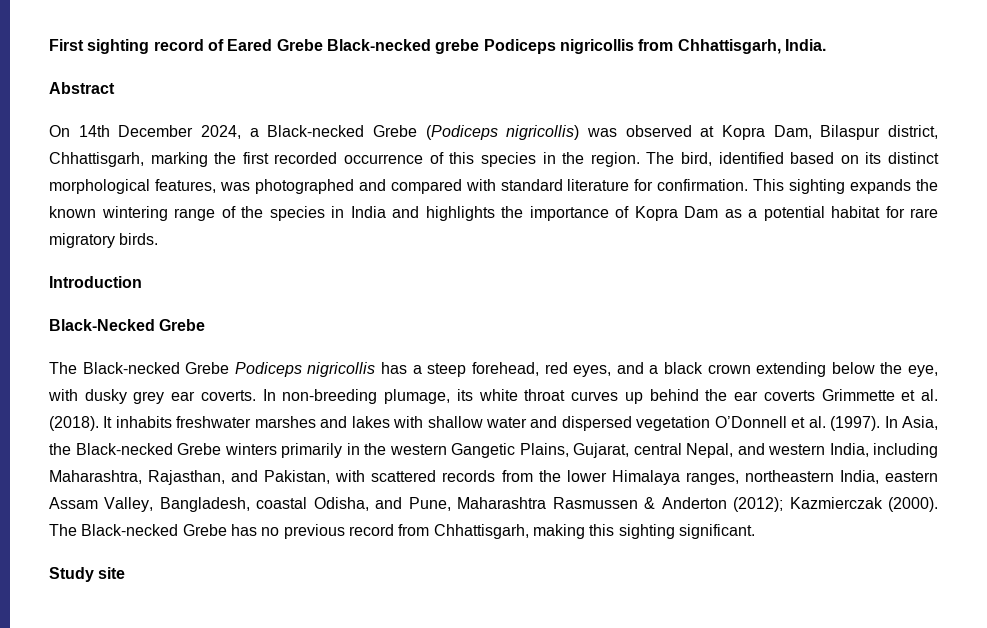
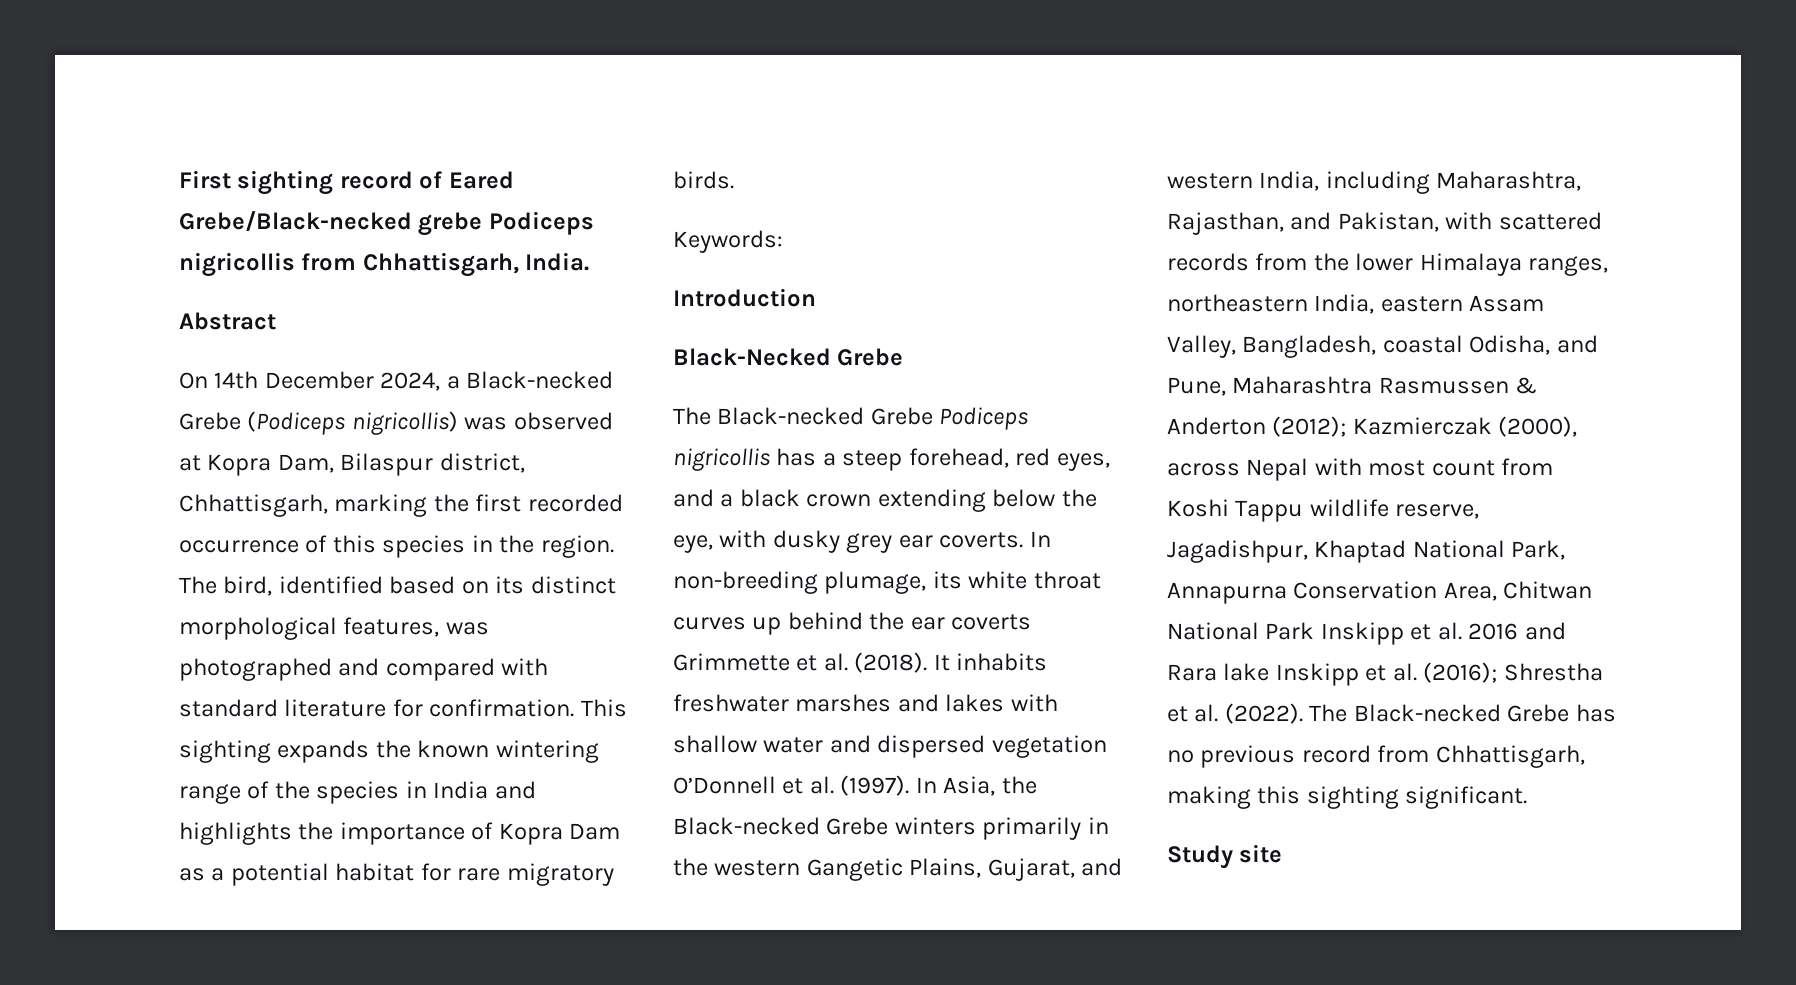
[276,39,431,51] Grebe Black-necked -> [179,211,412,231] Grebe/Black-necked
(159, 239) none -> [673,230,783,253] // Keywords:
[633,443,733,458] central Nepal, -> (1075, 869) none
[887,497,938,512] (2000). -> [1498,416,1578,437] [1167,458,1554,481] [1167,499,1480,522] [1167,540,1566,563] [1167,581,1593,604] [1167,622,1566,645] [1167,662,1603,686] [1167,703,1303,724] (2000), across Nepal with most count from Koshi Tappu wildlife reserve, Jagadishpur, Khaptad National Park, Annapurna Conservation Area, Chitwan National Park Inskipp et al. 2016 and Rara lake Inskipp et al. (2016); Shrestha et al. (2022).

